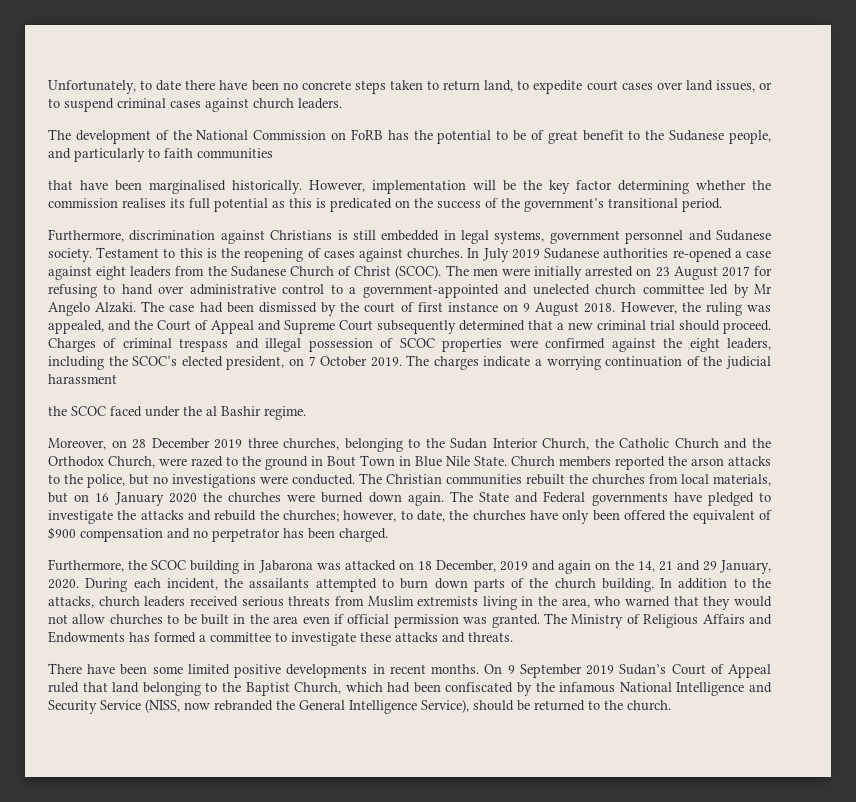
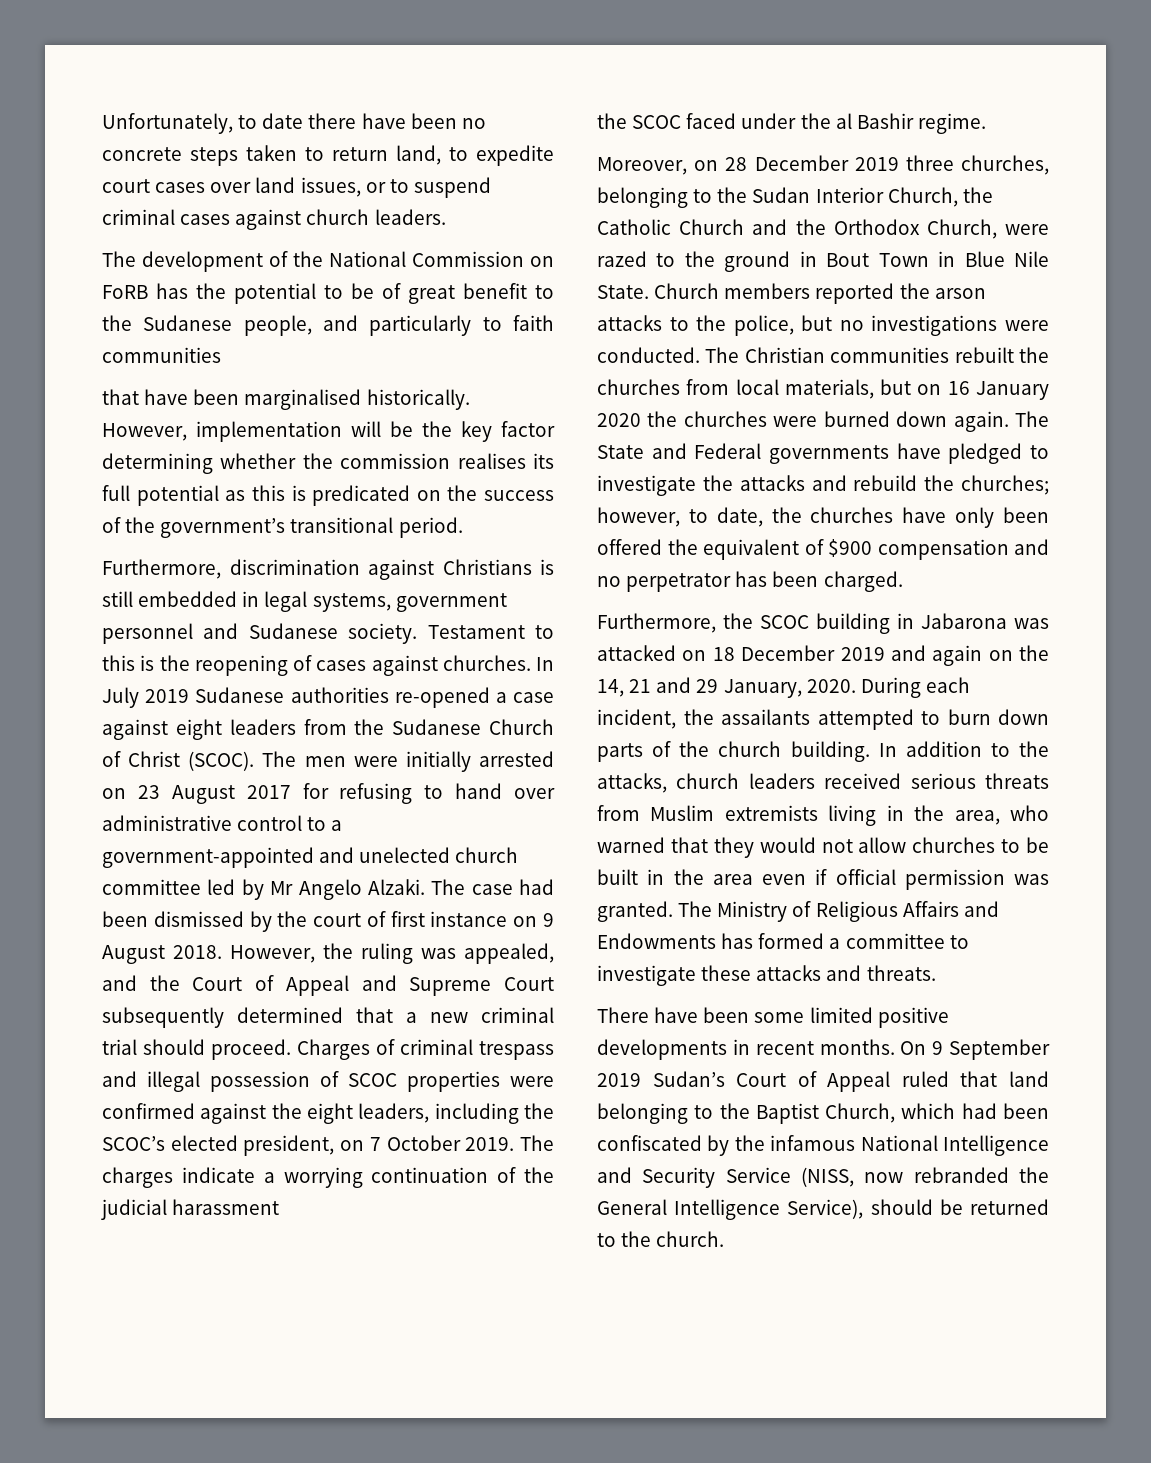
[436,560,497,572] December, -> [741,645,836,661] December

